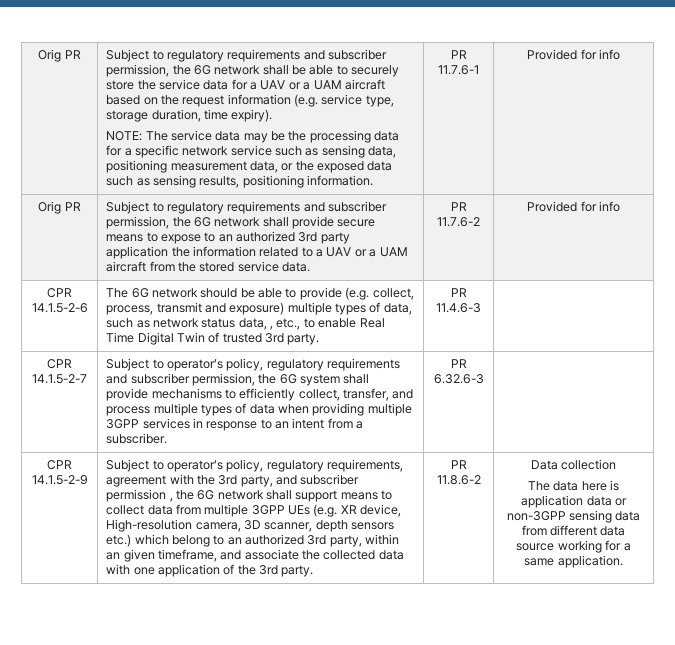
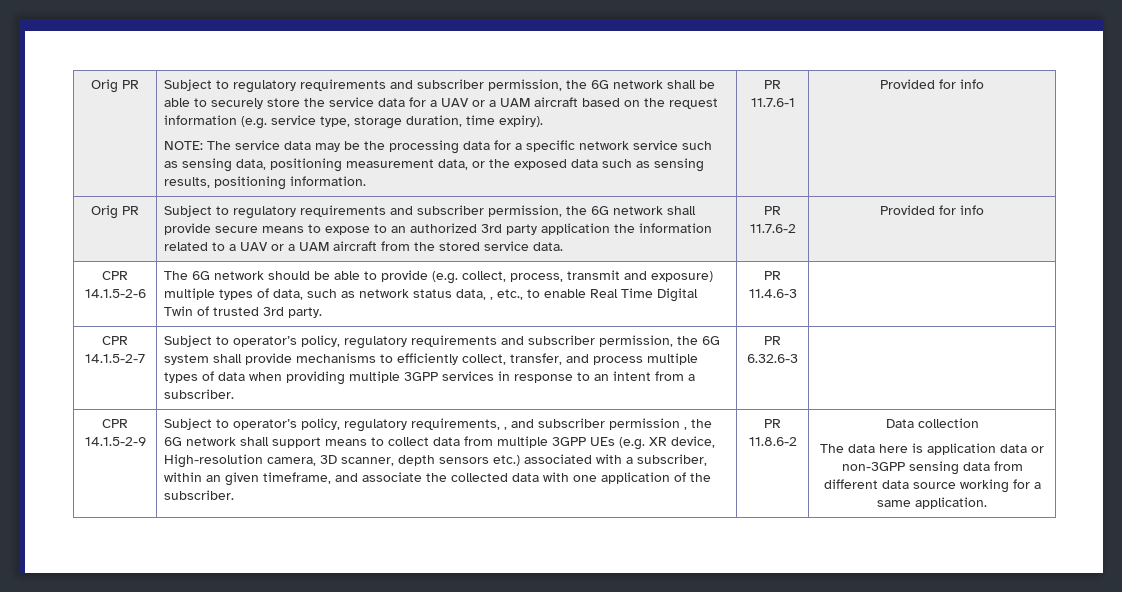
[106,474,273,487] agreement with the 3rd party, -> [504,427,508,430] ,
[134,534,362,547] which belong to an authorized 3rd party, -> [524,454,708,466] associated with a subscriber,
[259,565,314,577] 3rd party. -> [164,490,235,500] subscriber.

